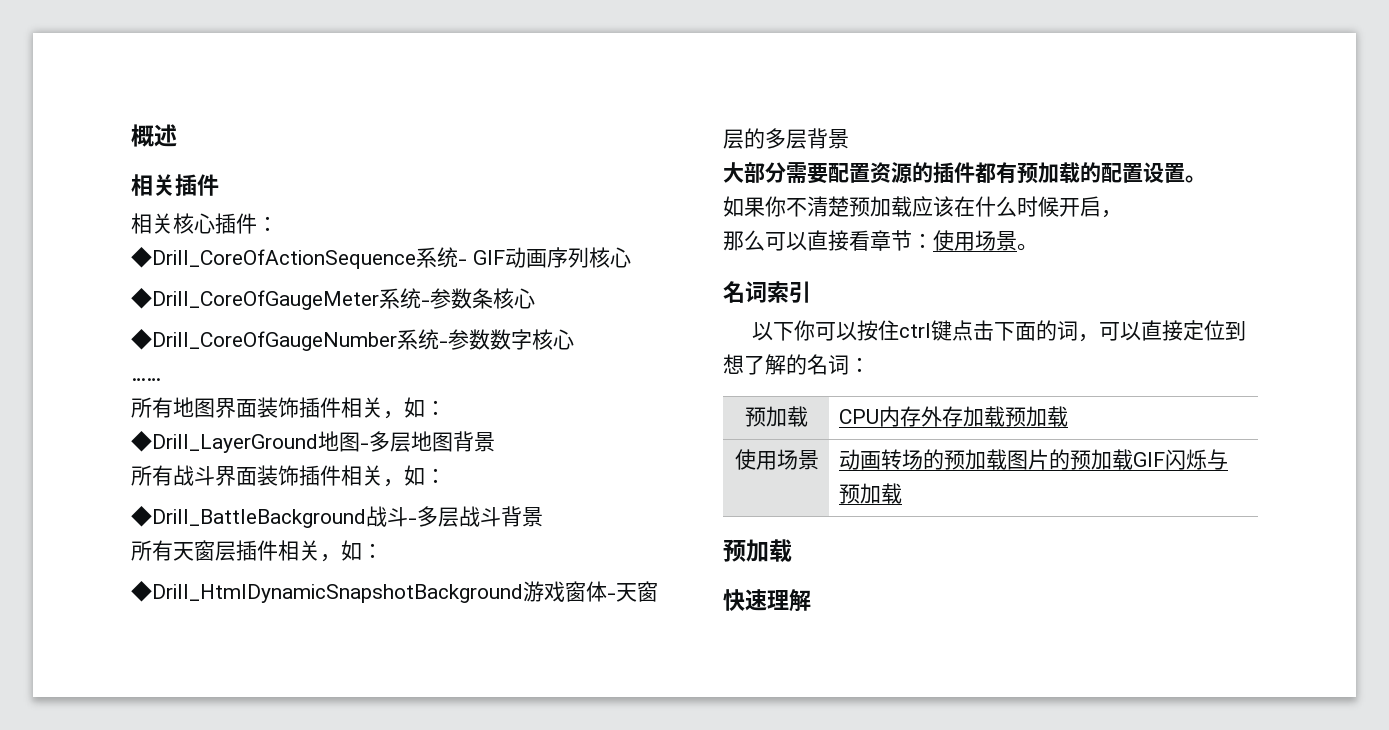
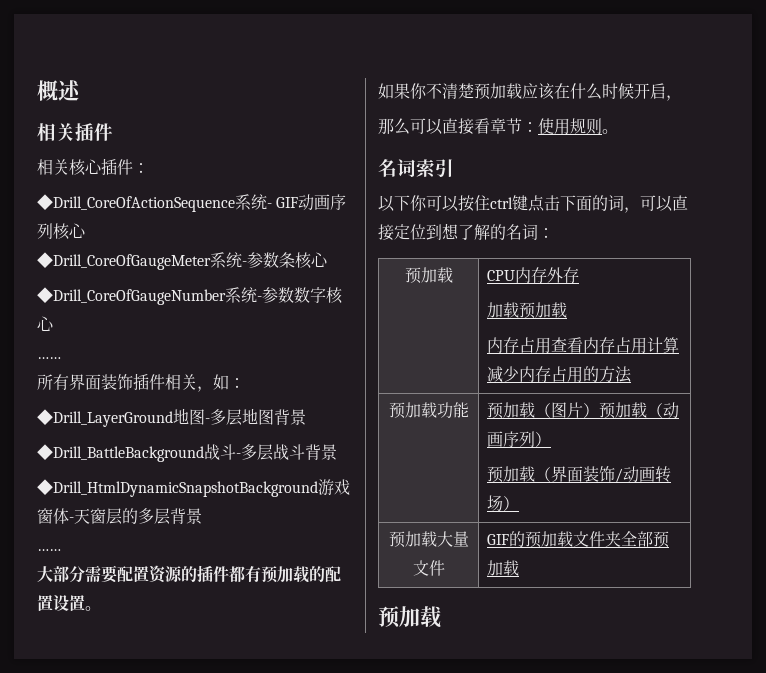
[173,397,215,418] 地图 -> (69, 382) none
[131,465,446,487] // 所有战斗界面装饰插件相关，如： -> (306, 417) none
[131,540,383,562] // 所有天窗层插件相关，如： -> (337, 452) none
(849, 139) none -> [37,549,61,551] // ……
[975,230,1017,251] 场景 -> [570,118,602,135] 规则
(963, 416) none -> (580, 275) //
[734,449,819,470] [838,449,1228,470] // 使用场景 | 动画转场的预加载图片的预加载GIF闪烁与 -> [487,337,680,354] [487,366,633,383] [388,402,469,419] [487,402,680,419] [487,431,552,447] [487,466,672,483] [487,495,520,511] [388,531,469,548] [412,560,445,576] [487,531,654,548] // 内存占用查看内存占用计算减少内存占用的方法 // 预加载功能 | 预加载（图片）预加载（动画序列） // 预加载（界面装饰/动画转场） // 预加载大量文件 | GIF的预加载文件夹全部
[723,589,811,612] // 快速理解 -> (442, 617) none

